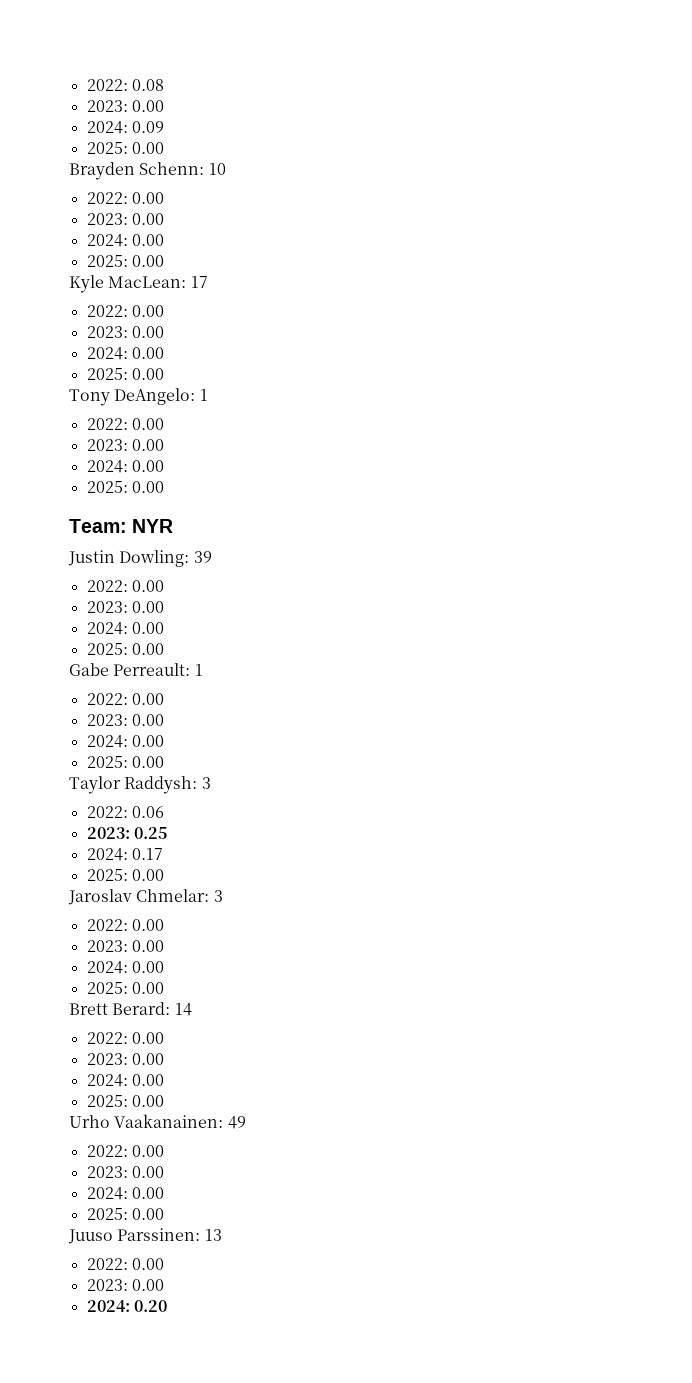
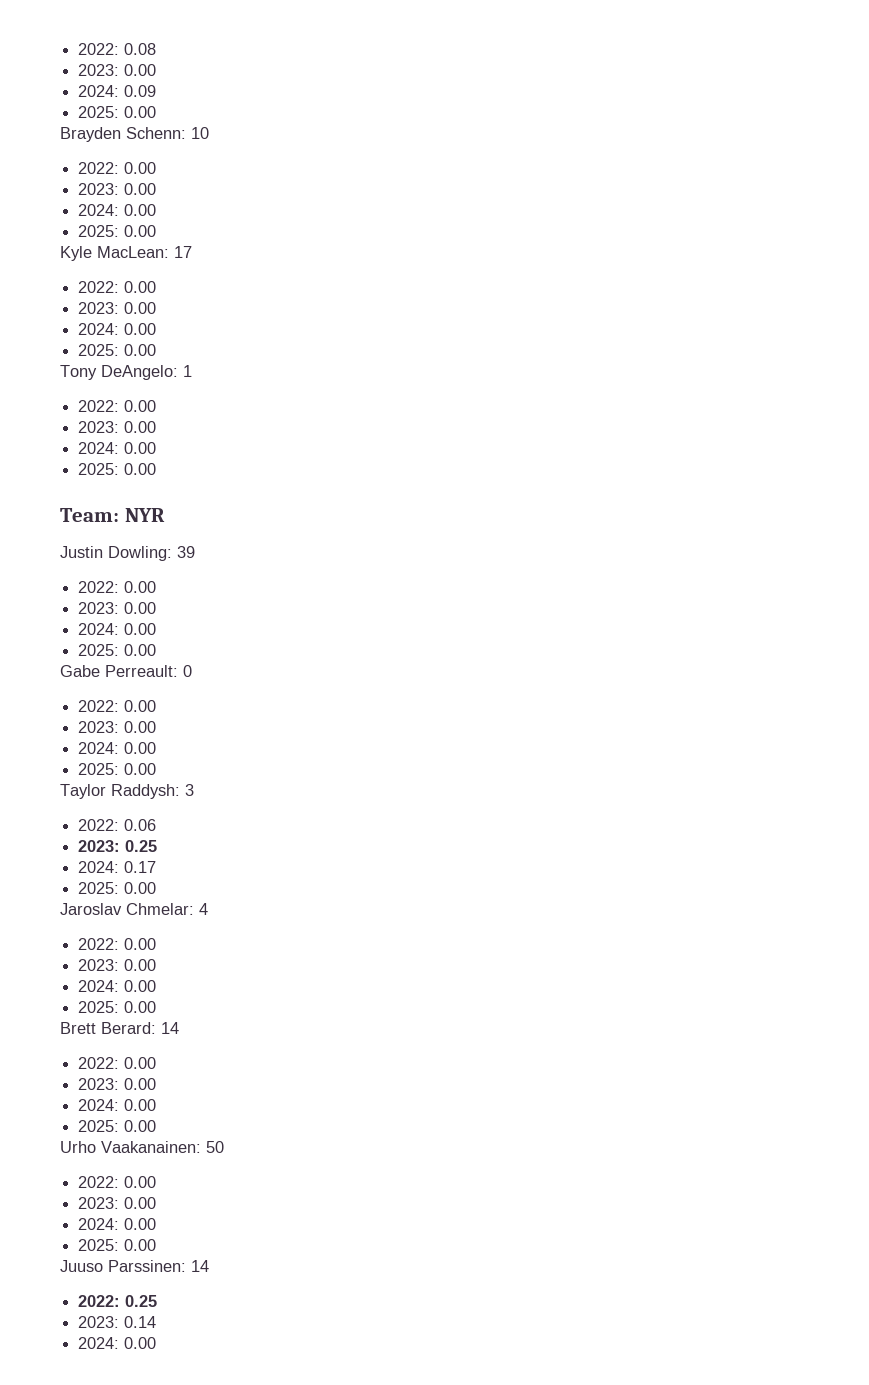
[194,664,203,676] 1 -> [183,665,192,677] 0
[213,890,223,902] 3 -> [199,903,208,915] 4
[227,1116,246,1129] 49 -> [206,1141,224,1153] 50
[204,1229,222,1241] [86,1258,164,1270] [86,1279,164,1291] [86,1300,167,1312] 13 // 2022: 0.00 // 2023: 0.00 // 2024: 0.20 -> [191,1260,209,1272] [78,1295,158,1307] [78,1316,157,1328] [78,1337,157,1349] 14 // 2022: 0.25 // 2023: 0.14 // 2024: 0.00

